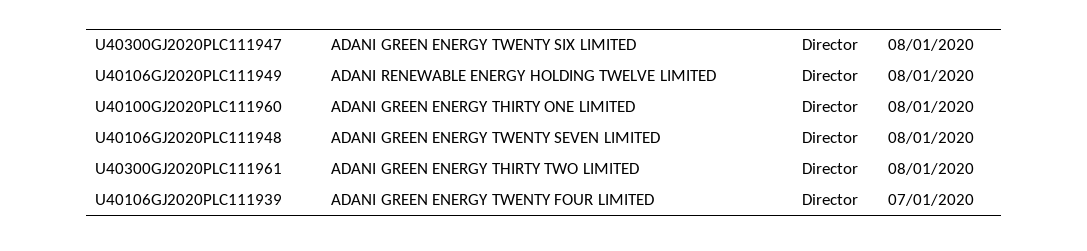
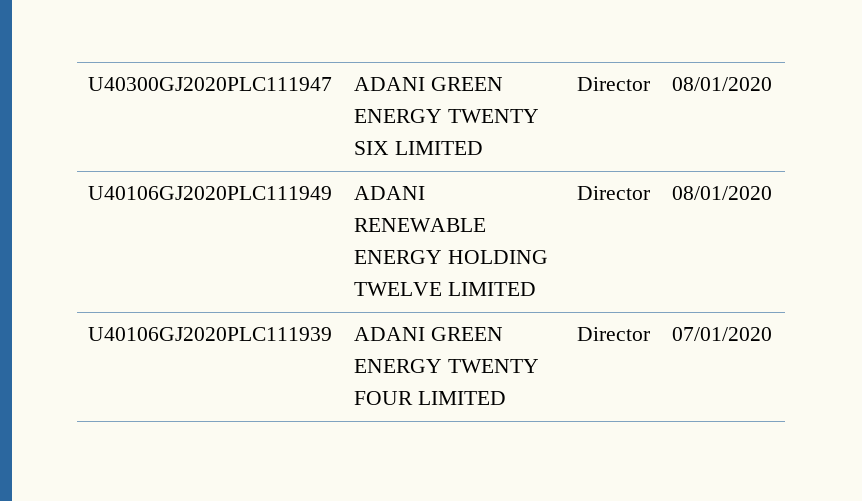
[94,101,282,112] [330,101,635,112] [801,101,858,112] [887,101,974,113] [94,132,282,143] [330,132,660,143] [801,132,858,143] [887,132,974,144] [94,163,282,174] [330,163,639,174] [801,163,858,174] [887,163,974,175] // U40100GJ2020PLC111960 | ADANI GREEN ENERGY THIRTY ONE LIMITED | Director | 08/01/2020 // U40106GJ2020PLC111948 | ADANI GREEN ENERGY TWENTY SEVEN LIMITED | Director | 08/01/2020 // U40300GJ2020PLC111961 | ADANI GREEN ENERGY THIRTY TWO LIMITED | Director | 08/01/2020 -> (772, 193) none

